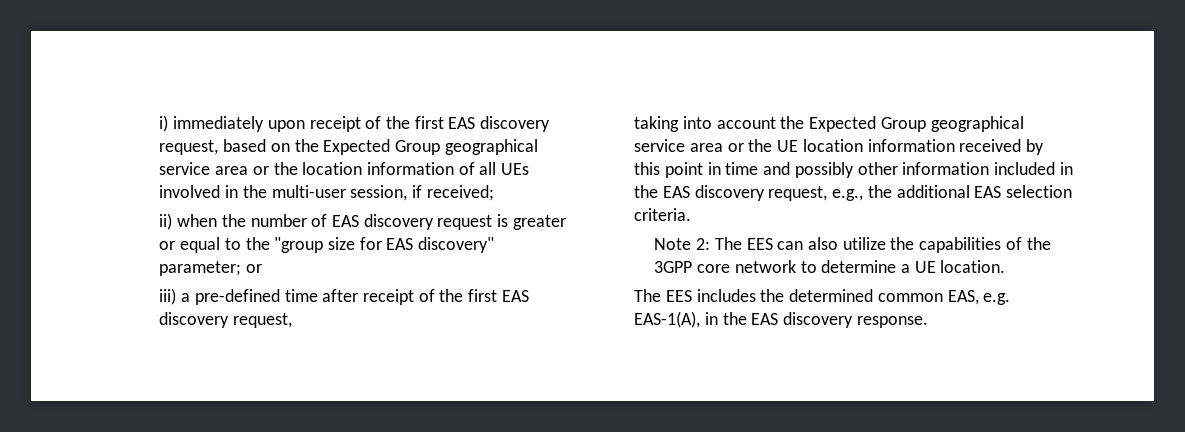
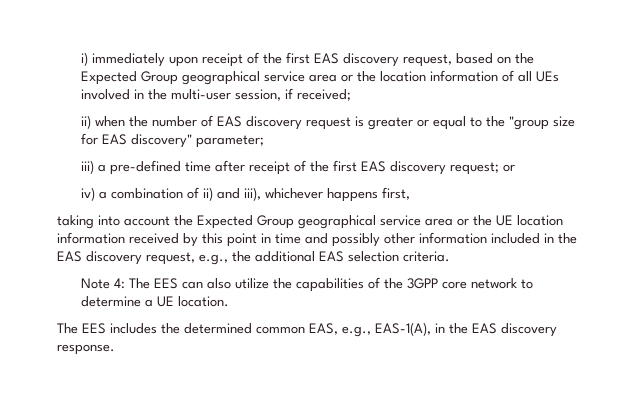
[246,264,263,273] or -> (265, 141) none
[233,313,293,328] request, -> [450,162,516,175] [81,187,411,202] request; or // iv) a combination of ii) and iii), whichever happens first,
[696,238,711,250] 2: -> [114,278,126,289] 4:
[983,293,1011,305] e.g. -> [341,326,371,337] e.g.,

